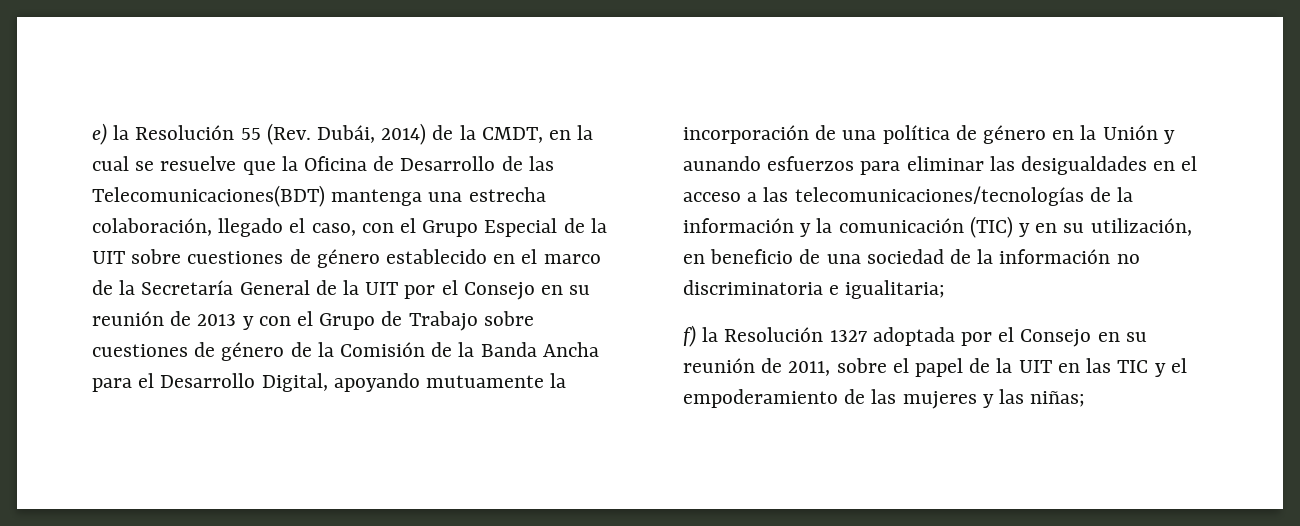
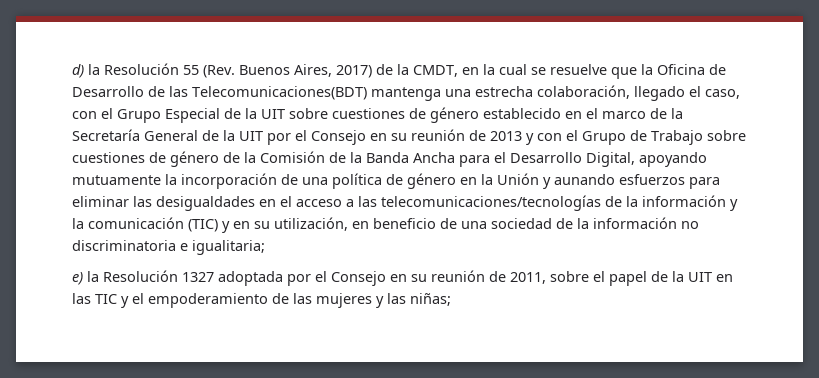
[92,123,107,145] e) -> [72,64,84,78] d)
[317,123,427,145] Dubái, 2014) -> [239,64,372,78] Buenos Aires, 2017)
[683,325,696,347] f) -> [72,272,83,285] e)

